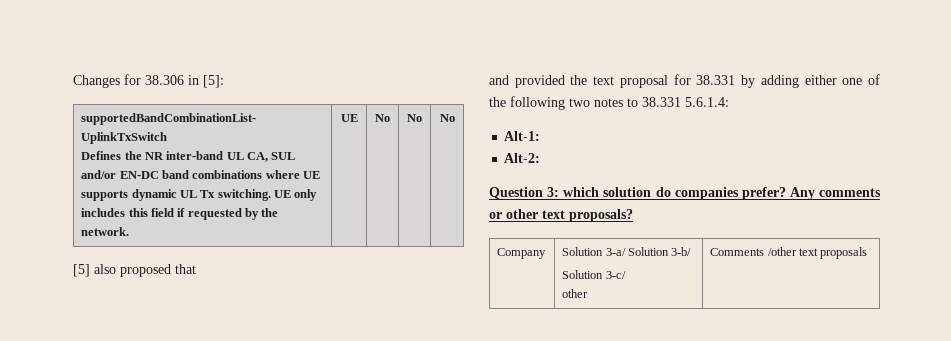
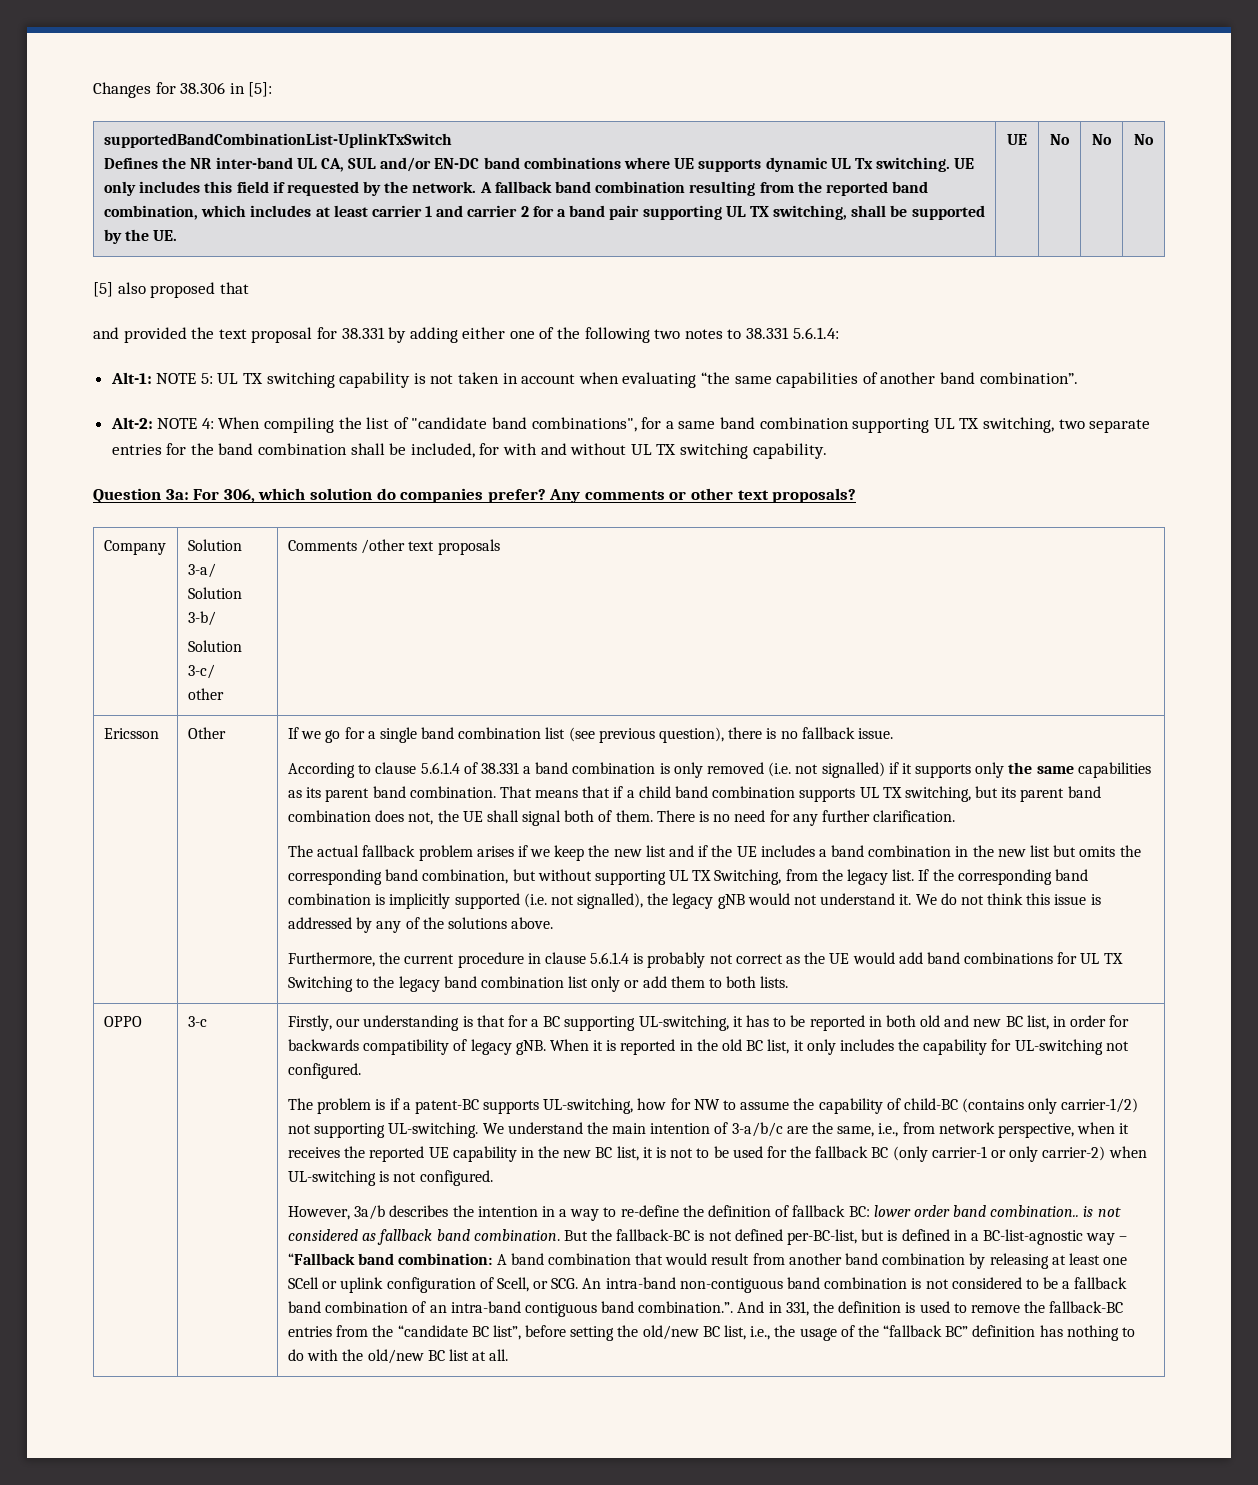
(130, 231) none -> [479,181,929,196] [103,205,985,220] [103,229,178,244] A fallback band combination resulting from the reported band combination, which includes at least carrier 1 and carrier 2 for a band pair supporting UL TX switching, shall be supported by the UE.
[504,153,541,163] [489,187,560,199] // Alt-2: // Question 3: -> [156,372,1078,388] [110,417,1151,433] [111,443,827,459] [93,488,255,504] NOTE 5: UL TX switching capability is not taken in account when evaluating “the same capabilities of another band combination”. // Alt-2: NOTE 4: When compiling the list of "candidate band combinations", for a same band combination supporting UL TX switching, two separate entries for the band combination shall be included, for with and without UL TX switching capability. // Question 3a: For 306,
(868, 253) none -> [103,728,159,739] [187,727,226,739] [287,727,893,743] [287,762,1151,778] [287,786,1101,802] [287,810,956,826] [287,845,1141,861] [287,869,1088,885] [287,893,1101,909] [287,917,554,933] [287,952,1123,968] [287,976,789,992] [103,1016,142,1027] [187,1016,207,1027] [287,1015,1130,1031] [287,1039,1129,1055] [287,1063,361,1079] [287,1098,1139,1114] [287,1122,1130,1138] [287,1146,1147,1162] [287,1170,493,1186] [287,1205,1121,1221] [287,1229,1128,1245] [287,1253,1128,1269] [287,1277,1128,1293] [287,1301,1124,1317] [287,1325,1136,1341] [287,1349,509,1364] // Ericsson | Other | If we go for a single band combination list (see previous question), there is no fallback issue. // According to clause 5.6.1.4 of 38.331 a band combination is only removed (i.e. not signalled) if it supports only the same capabilities as its parent band combination. That means that if a child band combination supports UL TX switching, but its parent band combination does not, the UE shall signal both of them. There is no need for any further clarification. // The actual fallback problem arises if we keep the new list and if the UE includes a band combination in the new list but omits the corresponding band combination, but without supporting UL TX Switching, from the legacy list. If the corresponding band combination is implicitly supported (i.e. not signalled), the legacy gNB would not understand it. We do not think this issue is addressed by any of the solutions above. // Furthermore, the current procedure in clause 5.6.1.4 is probably not correct as the UE would add band combinations for UL TX Switching to the legacy band combination list only or add them to both lists. // OPPO | 3-c | Firstly, our understanding is that for a BC supporting UL-switching, it has to be reported in both old and new BC list, in order for backwards compatibility of legacy gNB. When it is reported in the old BC list, it only includes the capability for UL-switching not configured. // The problem is if a patent-BC supports UL-switching, how for NW to assume the capability of child-BC (contains only carrier-1/2) not supporting UL-switching. We understand the main intention of 3-a/b/c are the same, i.e., from network perspective, when it receives the reported UE capability in the new BC list, it is not to be used for the fallback BC (only carrier-1 or only carrier-2) when UL-switching is not configured. // However, 3a/b describes the intention in a way to re-define the definition of fallback BC: lower order band combination.. is not considered as fallback band combination. But the fallback-BC is not defined per-BC-list, but is defined in a BC-list-agnostic way – “Fallback band combination: A band combination that would result from another band combination by releasing at least one SCell or uplink configuration of Scell, or SCG. An intra-band non-contiguous band combination is not considered to be a fallback band combination of an intra-band contiguous band combination.”. And in 331, the definition is used to remove the fallback-BC entries from the “candidate BC list”, before setting the old/new BC list, i.e., the usage of the “fallback BC” definition has nothing to do with the old/new BC list at all.

